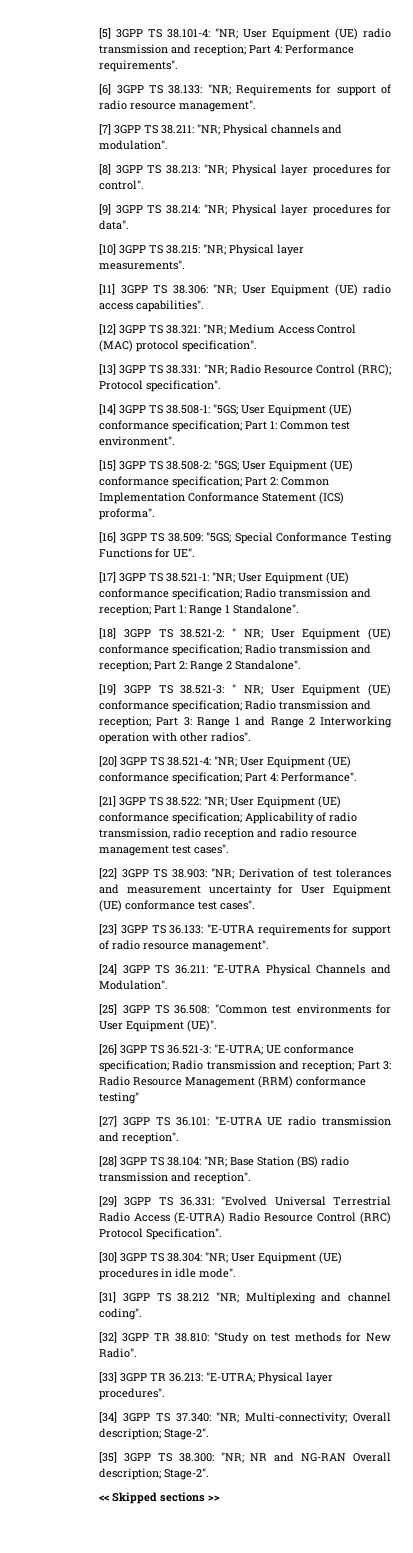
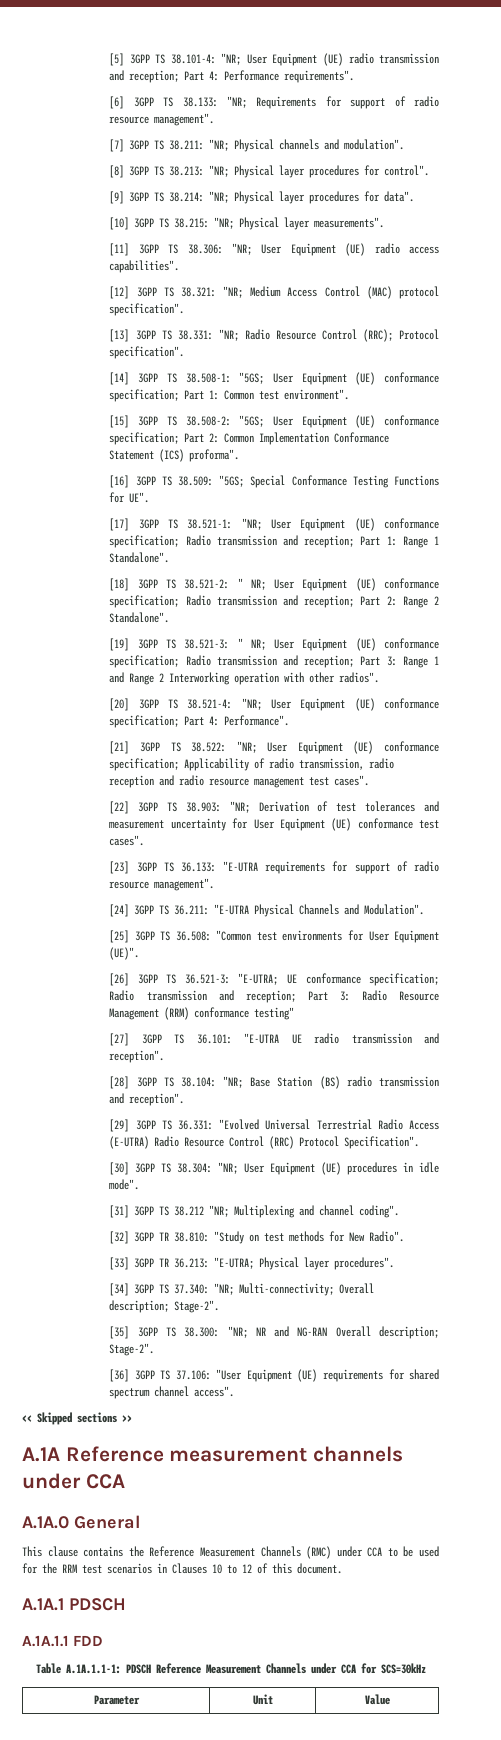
[99,1492,221,1504] << Skipped sections >> -> [109,1369,439,1382] [109,1386,235,1399] [22,1412,132,1425] [22,1446,404,1462] [22,1473,125,1489] [22,1515,140,1529] [22,1546,439,1559] [22,1563,342,1574] [22,1598,126,1611] [22,1635,104,1647] [35,1663,426,1674] [93,1695,140,1705] [252,1694,273,1705] [364,1694,390,1705] [36] 3GPP TS 37.106: "User Equipment (UE) requirements for shared spectrum channel access". // << Skipped sections >> // A.1A Reference measurement channels under CCA // A.1A.0 General // This clause contains the Reference Measurement Channels (RMC) under CCA to be used for the RRM test scenarios in Clauses 10 to 12 of this document. // A.1A.1 PDSCH // A.1A.1.1 FDD // Table A.1A.1.1-1: PDSCH Reference Measurement Channels under CCA for SCS=30kHz // Parameter | Unit | Value

